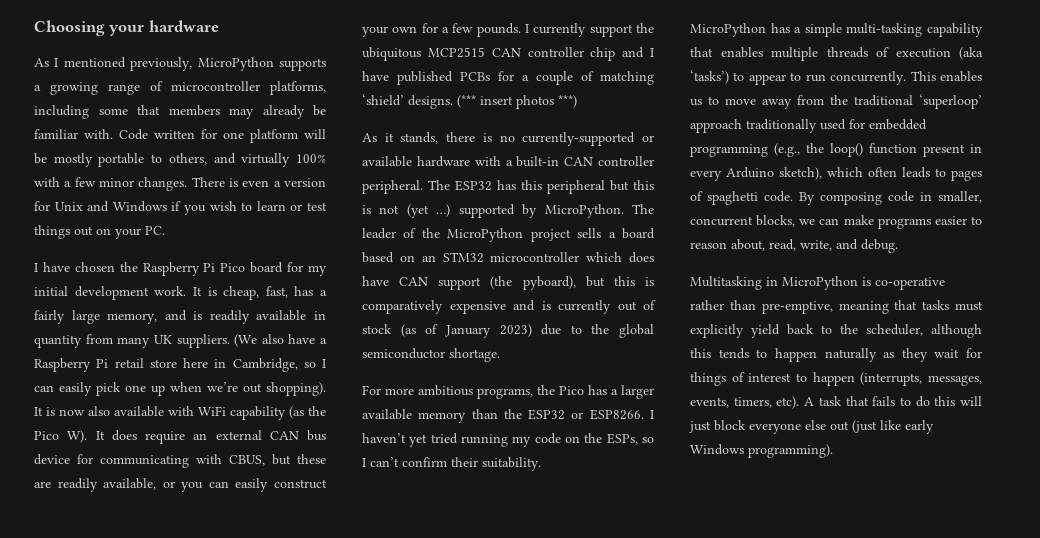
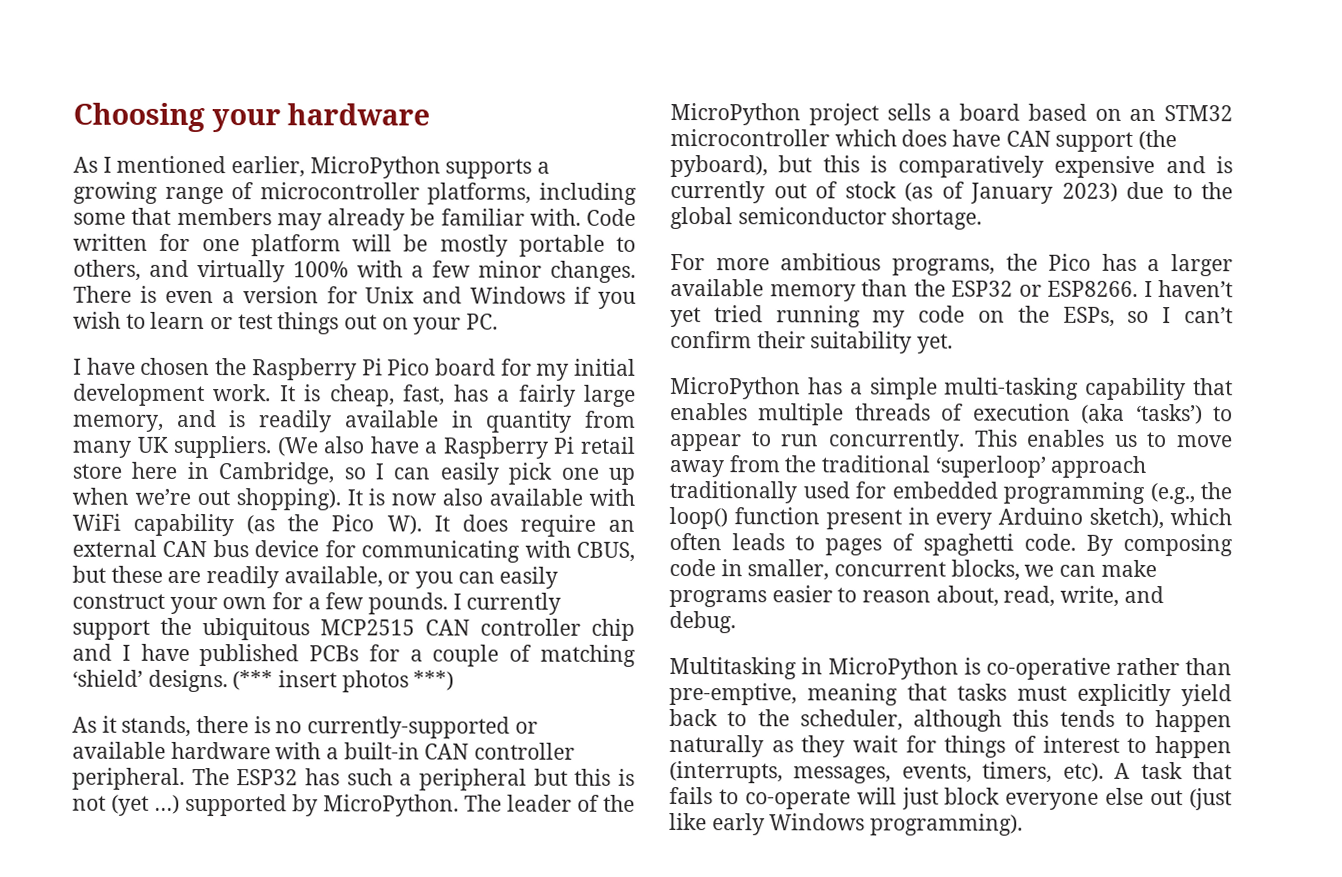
[130,57,193,71] previously, -> [231,156,306,178] earlier,
[521,180,542,190] this -> [346,768,413,786] such a
[482,457,541,471] suitability. -> [810,331,954,354] suitability yet.
[915,396,956,407] do this -> [744,789,851,810] co-operate

